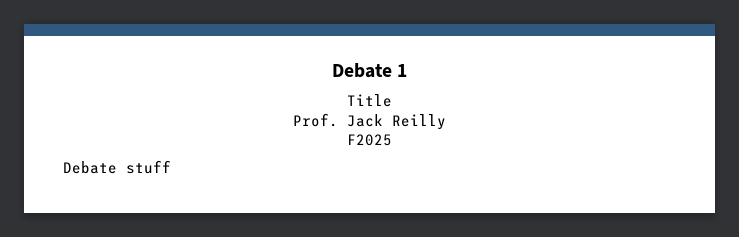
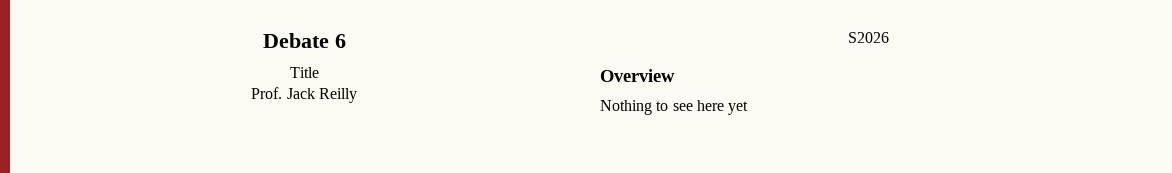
[331,63,408,78] Debate 1 -> [262,33,346,48] Debate 6
[347,134,392,146] [63,160,171,174] F2025 // Debate stuff -> [847,32,889,43] [600,69,675,82] [600,100,749,115] S2026 // Overview // Nothing to see here yet

